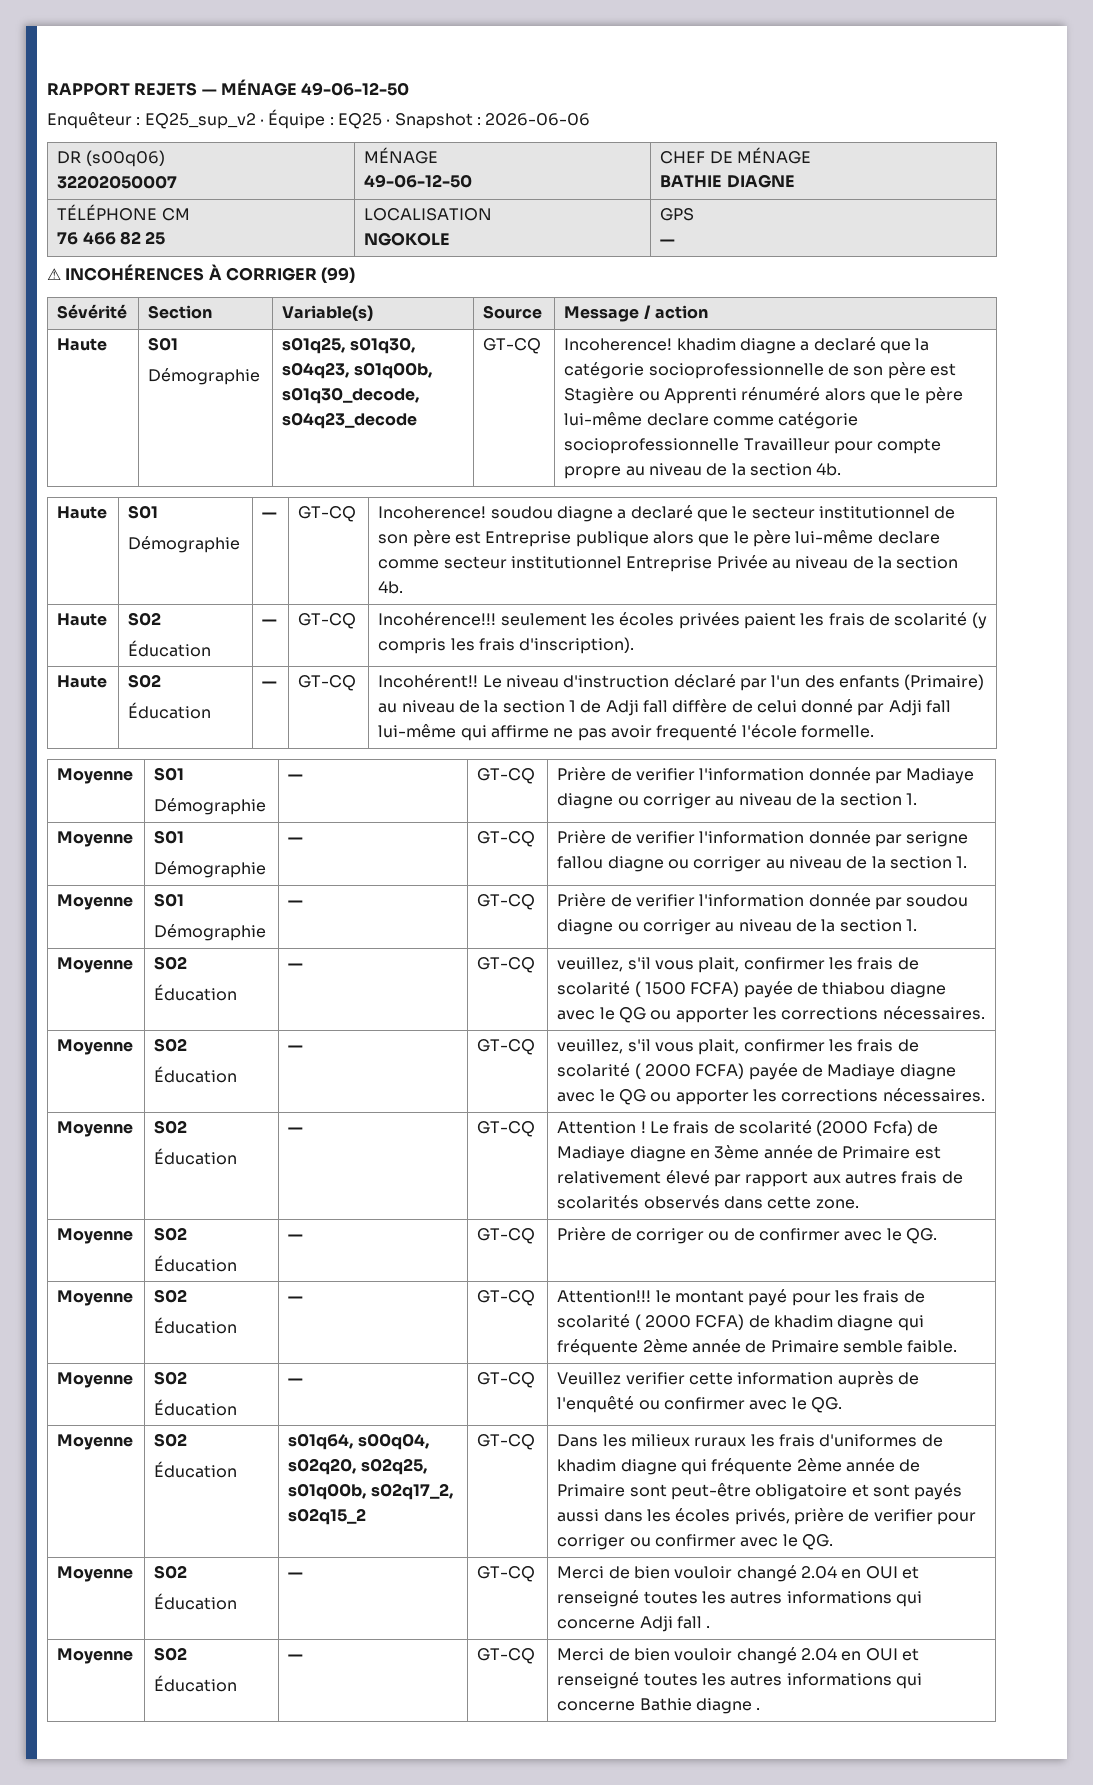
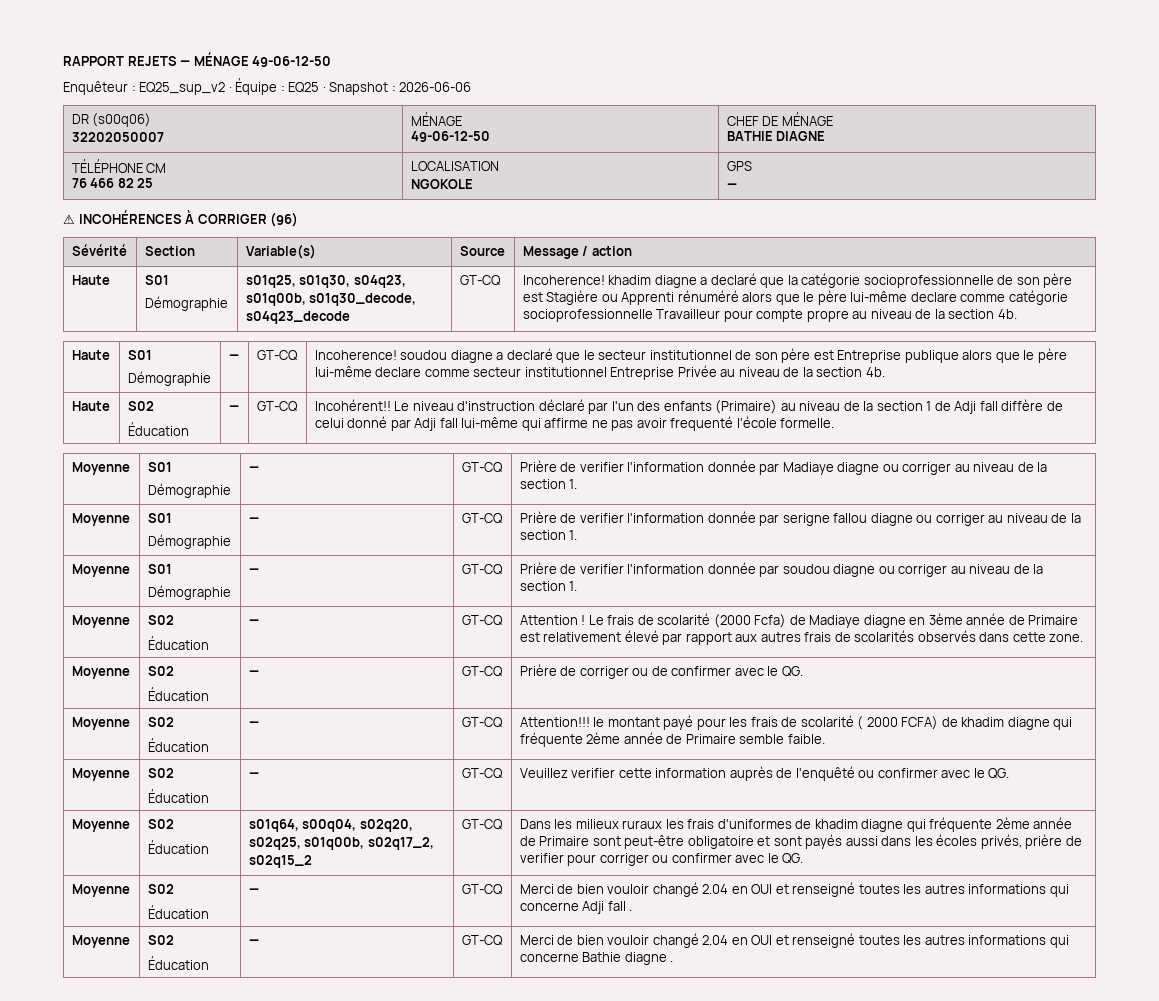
[321,267,356,283] (99) -> [270,212,299,227] (96)
[128,640,212,657] [262,619,278,625] [298,613,357,629] [378,612,987,629] [378,637,635,654] [57,675,108,688] [128,674,162,688] // Éducation | — | GT-CQ | Incohérence!!! seulement les écoles privées paient les frais de scolarité (y compris les frais d'inscription). // Haute | S02 -> (154, 406) none
[154,984,238,1001] [288,963,304,969] [477,957,536,973] [557,957,919,973] [557,981,946,998] [557,1006,985,1023] [57,1039,134,1055] [154,1038,188,1052] [154,1066,238,1083] [288,1045,304,1051] [477,1039,536,1055] [557,1039,919,1055] [557,1063,956,1080] [557,1088,985,1105] [57,1121,134,1137] [154,1120,188,1134] // Éducation | — | GT-CQ | veuillez, s'il vous plait, confirmer les frais de scolarité ( 1500 FCFA) payée de thiabou diagne avec le QG ou apporter les corrections nécessaires. // Moyenne | S02 // Éducation | — | GT-CQ | veuillez, s'il vous plait, confirmer les frais de scolarité ( 2000 FCFA) payée de Madiaye diagne avec le QG ou apporter les corrections nécessaires. // Moyenne | S02 -> (174, 620) none

